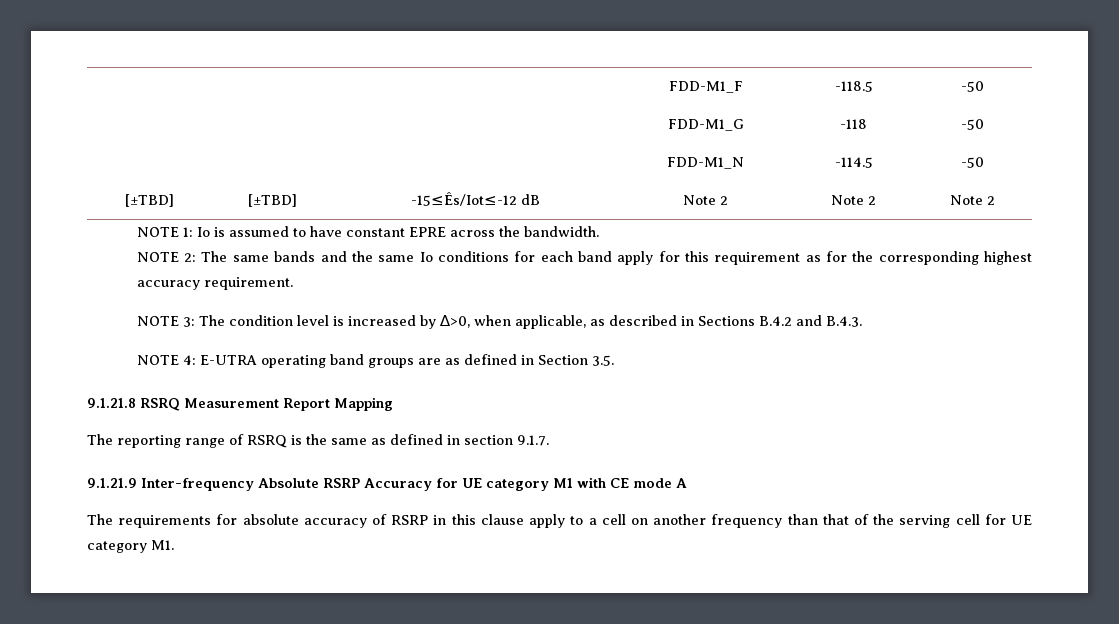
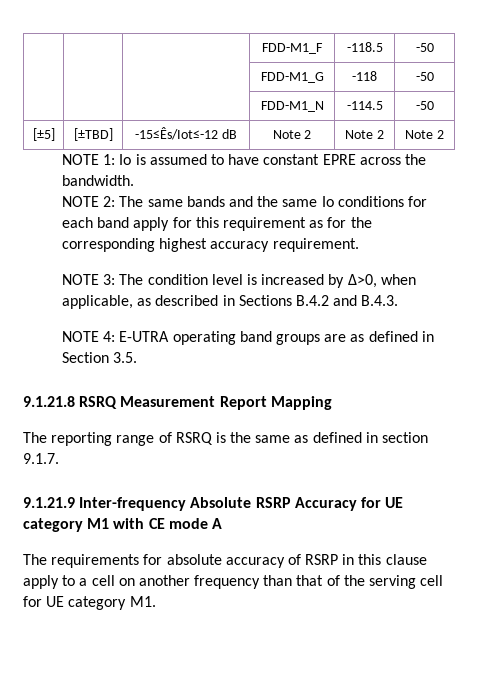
[124,194,174,207] [±TBD] -> [32,128,55,141] [±5]

